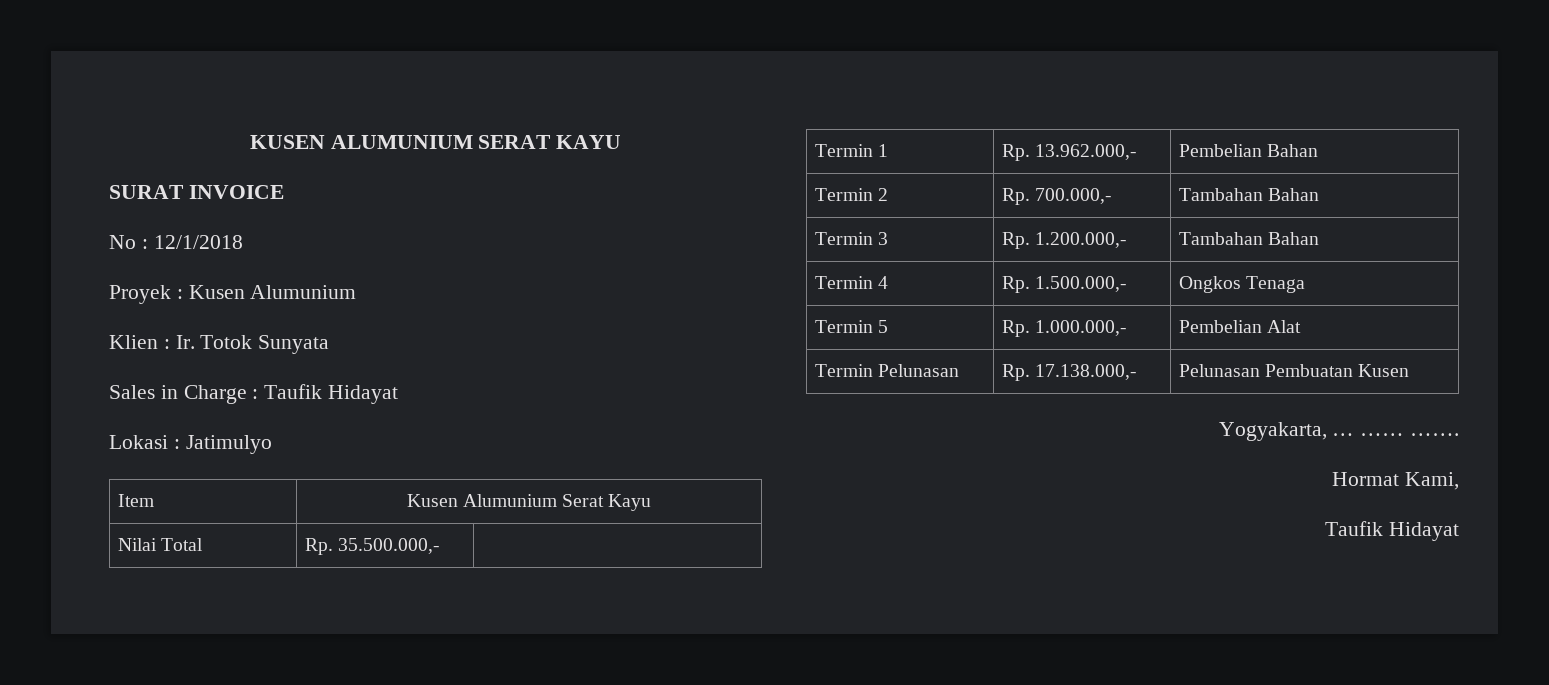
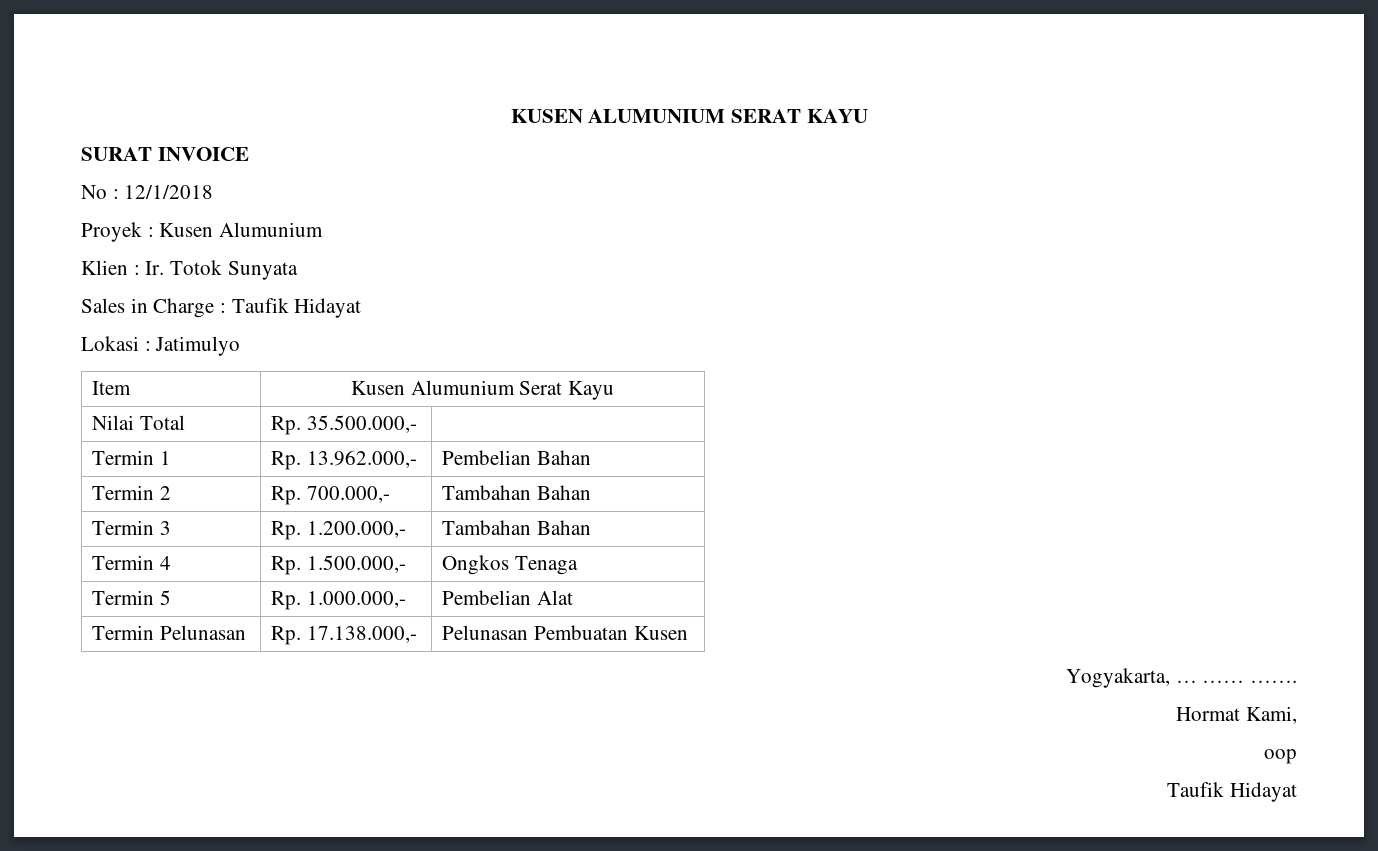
(1459, 481) none -> [1264,749,1297,764] // oop

